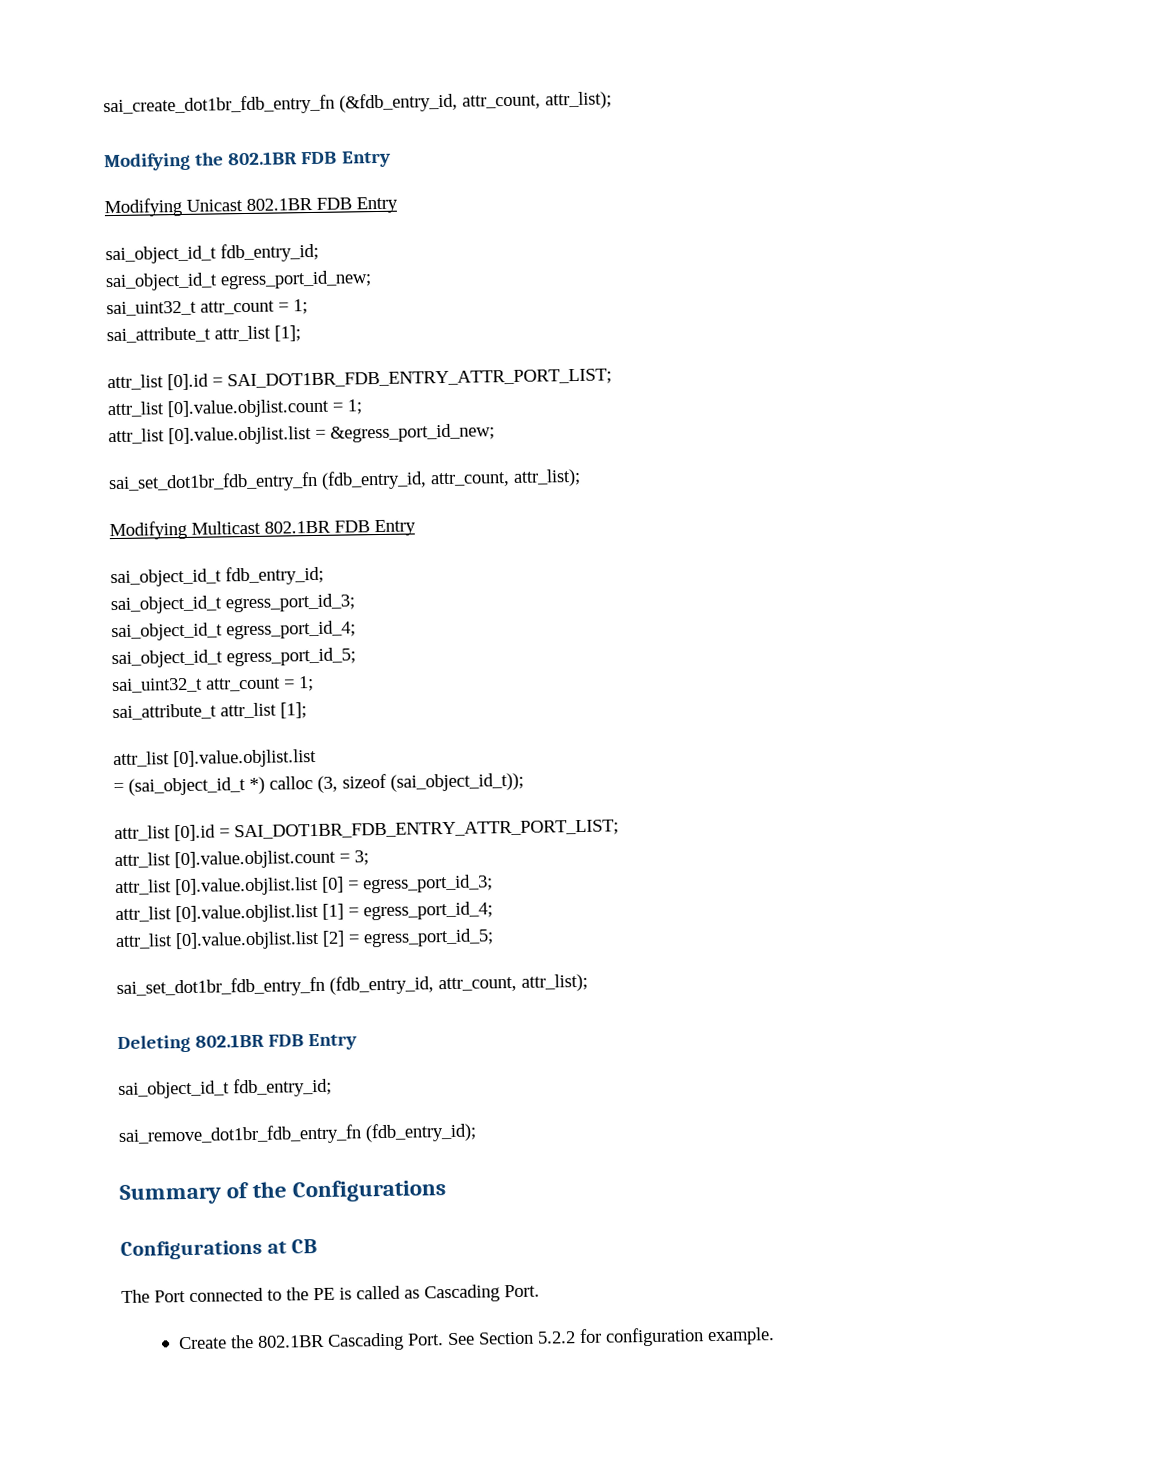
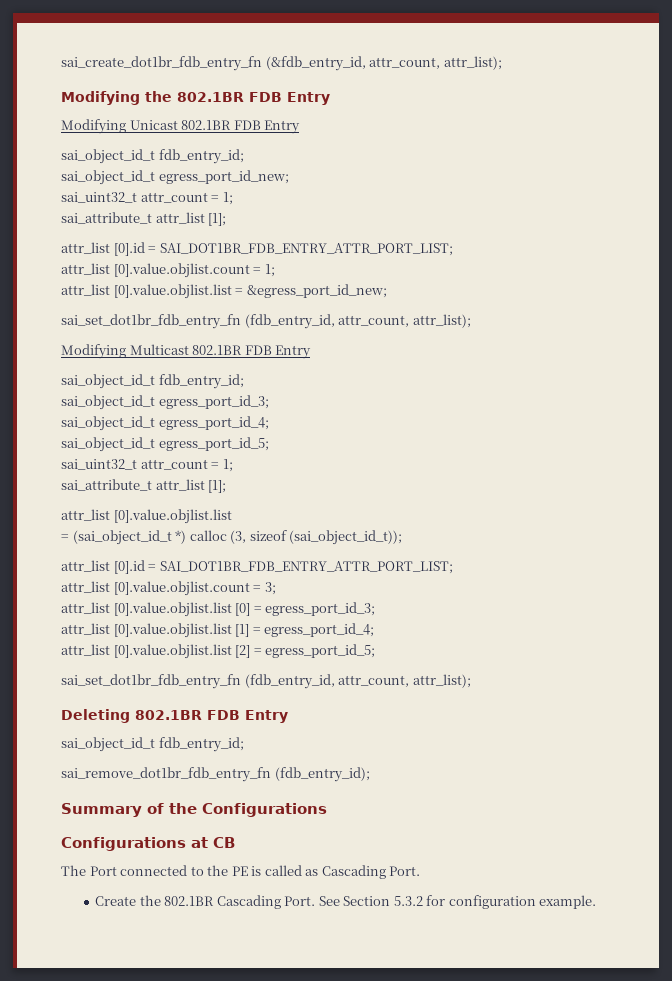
[536,1331,576,1344] 5.2.2 -> [393,896,423,906] 5.3.2

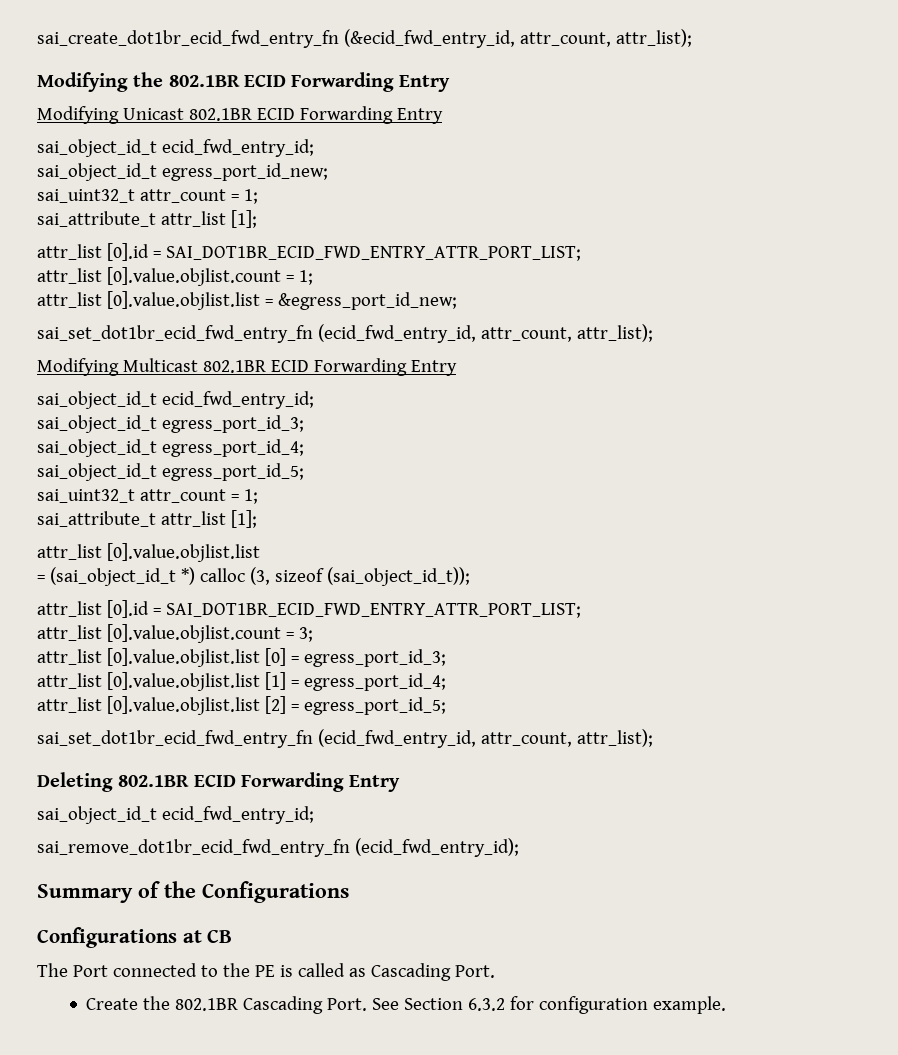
[61,56,366,71] sai_create_dot1br_fdb_entry_fn (&fdb_entry_id, -> [37,29,515,48] sai_create_dot1br_ecid_fwd_entry_fn (&ecid_fwd_entry_id,
[249,92,282,102] FDB -> [243,72,395,92] ECID Forwarding
[233,120,301,134] [61,149,244,164] FDB Entry // sai_object_id_t fdb_entry_id; -> [256,106,443,124] [37,139,314,157] ECID Forwarding Entry // sai_object_id_t ecid_fwd_entry_id;
[159,243,453,256] SAI_DOT1BR_FDB_ENTRY_ATTR_PORT_LIST; -> [165,246,581,261] SAI_DOT1BR_ECID_FWD_ENTRY_ATTR_PORT_LIST;
[61,314,335,329] sai_set_dot1br_fdb_entry_fn (fdb_entry_id, -> [37,324,476,343] sai_set_dot1br_ecid_fwd_entry_fn (ecid_fwd_entry_id,
[244,345,312,359] [61,374,244,389] FDB Entry // sai_object_id_t fdb_entry_id; -> [270,358,457,376] [37,391,314,409] ECID Forwarding Entry // sai_object_id_t ecid_fwd_entry_id;
[159,561,453,574] SAI_DOT1BR_FDB_ENTRY_ATTR_PORT_LIST; -> [165,603,581,618] SAI_DOT1BR_ECID_FWD_ENTRY_ATTR_PORT_LIST;
[61,674,335,689] sai_set_dot1br_fdb_entry_fn (fdb_entry_id, -> [37,729,476,748] sai_set_dot1br_ecid_fwd_entry_fn (ecid_fwd_entry_id,
[207,710,288,723] [61,737,244,752] [61,767,370,782] FDB Entry // sai_object_id_t fdb_entry_id; // sai_remove_dot1br_fdb_entry_fn (fdb_entry_id); -> [193,772,401,792] [37,806,314,824] [37,838,519,857] ECID Forwarding Entry // sai_object_id_t ecid_fwd_entry_id; // sai_remove_dot1br_ecid_fwd_entry_fn (ecid_fwd_entry_id);
[393,896,423,906] 5.3.2 -> [468,998,506,1011] 6.3.2

